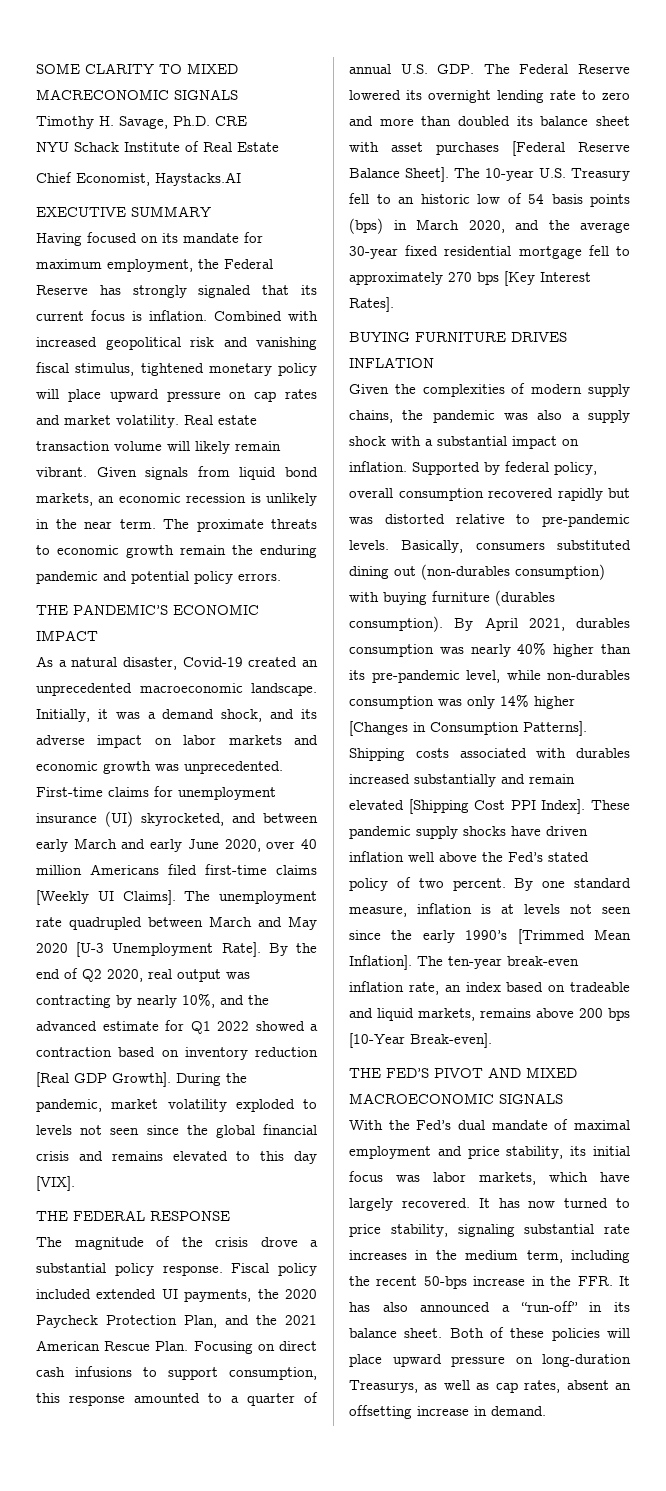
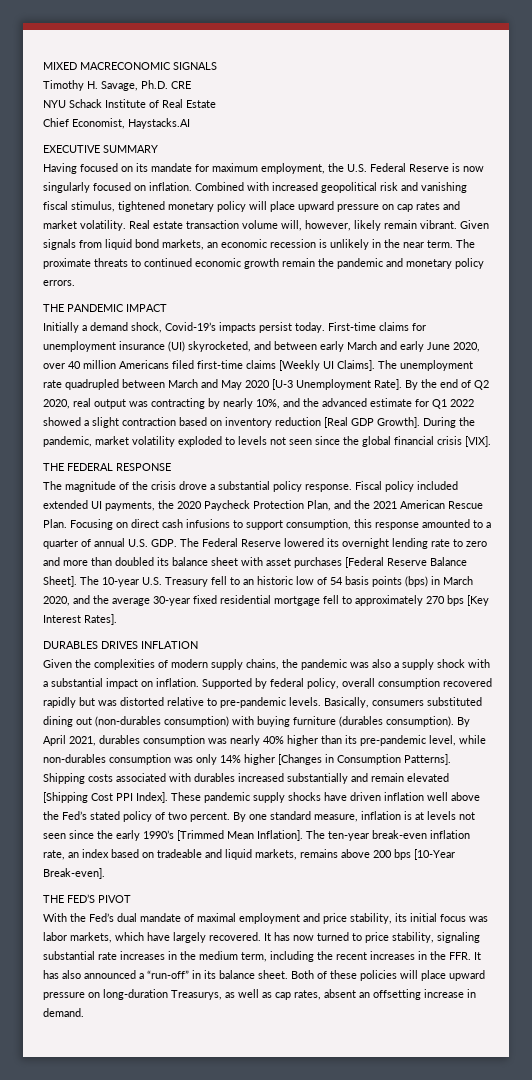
[36,63,182,74] SOME CLARITY TO -> (43, 66) none
[224,259,273,269] [36,285,317,298] [36,310,142,321] Federal Reserve has strongly signaled that its current focus is -> [347,163,484,172] [43,182,146,193] U.S. Federal Reserve is now singularly focused on
[167,441,190,451] will -> [281,220,351,231] will, however,
(50, 550) none -> [144,258,192,267] continued
[260,545,317,558] enduring -> (334, 262) none
[131,571,189,584] potential -> [406,259,452,269] monetary
[73,604,259,615] PANDEMIC’S ECONOMIC -> [67,304,124,312] PANDEMIC
[36,656,318,670] [36,683,317,696] [36,709,317,722] [36,735,318,748] [36,761,283,774] As a natural disaster, Covid-19 created an unprecedented macroeconomic landscape. Initially, it was a demand shock, and its adverse impact on labor markets and economic growth was unprecedented. -> [43,322,325,333] Initially a demand shock, Covid-19’s impacts persist today.
(318, 1027) none -> [92,417,119,428] slight
[78,1151,317,1164] and remains elevated to this day -> (462, 440) none
[349,332,506,342] BUYING FURNITURE -> [43,641,98,649] DURABLES
[488,1067,577,1078] [349,1093,563,1104] AND MIXED MACROECONOMIC SIGNALS -> (131, 899) none
[423,1276,526,1289] 50-bps increase -> [370,951,415,960] increases

